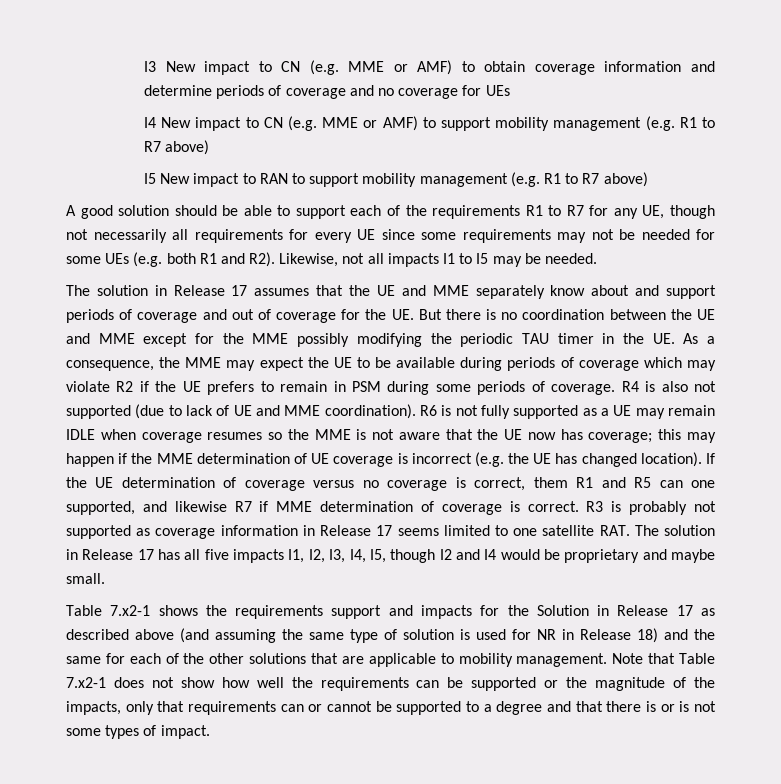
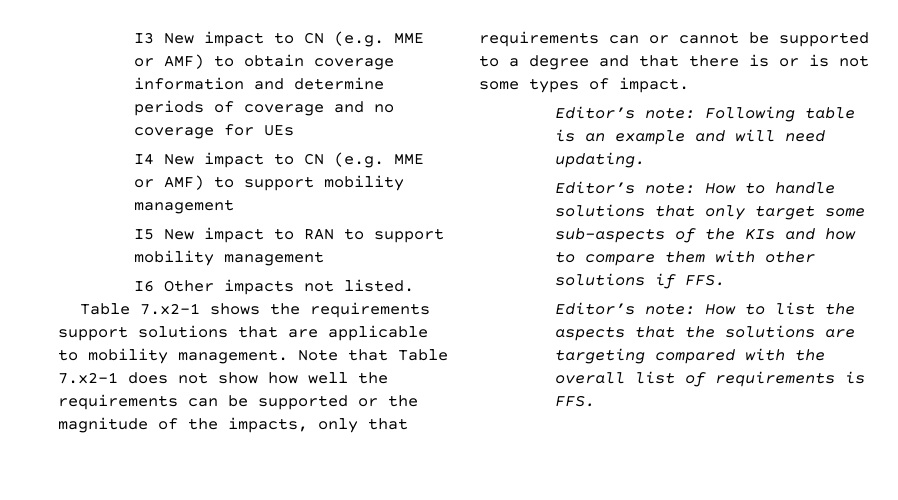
[645,116,715,131] [144,140,210,155] (e.g. R1 to R7 above) -> (234, 206) none
[510,172,648,187] [66,205,715,219] [66,229,715,243] [66,252,597,267] [66,285,717,299] [66,309,715,323] [66,333,715,347] [66,357,716,371] [66,381,717,395] [66,404,716,419] [66,429,716,443] [66,452,715,467] [66,477,716,491] [66,501,716,515] [66,525,715,539] [66,549,716,563] [66,573,105,584] (e.g. R1 to R7 above) // A good solution should be able to support each of the requirements R1 to R7 for any UE, though not necessarily all requirements for every UE since some requirements may not be needed for some UEs (e.g. both R1 and R2). Likewise, not all impacts I1 to I5 may be needed. // The solution in Release 17 assumes that the UE and MME separately know about and support periods of coverage and out of coverage for the UE. But there is no coordination between the UE and MME except for the MME possibly modifying the periodic TAU timer in the UE. As a consequence, the MME may expect the UE to be available during periods of coverage which may violate R2 if the UE prefers to remain in PSM during some periods of coverage. R4 is also not supported (due to lack of UE and MME coordination). R6 is not fully supported as a UE may remain IDLE when coverage resumes so the MME is not aware that the UE now has coverage; this may happen if the MME determination of UE coverage is incorrect (e.g. the UE has changed location). If the UE determination of coverage versus no coverage is correct, them R1 and R5 can one supported, and likewise R7 if MME determination of coverage is correct. R3 is probably not supported as coverage information in Release 17 seems limited to one satellite RAT. The solution in Release 17 has all five impacts I1, I2, I3, I4, I5, though I2 and I4 would be proprietary and maybe small. -> [133,279,414,295] // I6 Other impacts not listed.
[388,605,716,619] [66,628,715,643] [66,653,245,664] and impacts for the Solution in Release 17 as described above (and assuming the same type of solution is used for NR in Release 18) and the same for each of the other -> (128, 333) none
(210, 732) none -> [554,106,855,122] [554,129,825,145] [554,152,645,168] [554,181,835,194] [554,204,865,220] [554,228,856,243] [554,250,815,266] [554,273,725,289] [554,302,855,315] [554,325,855,341] [554,348,825,364] [554,371,865,387] [554,395,595,407] // Editor’s note: Following table is an example and will need updating. // Editor’s note: How to handle solutions that only target some sub-aspects of the KIs and how to compare them with other solutions if FFS. // Editor’s note: How to list the aspects that the solutions are targeting compared with the overall list of requirements is FFS.

